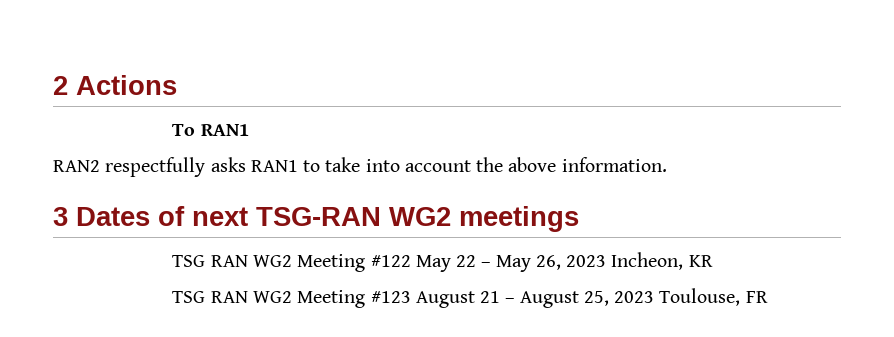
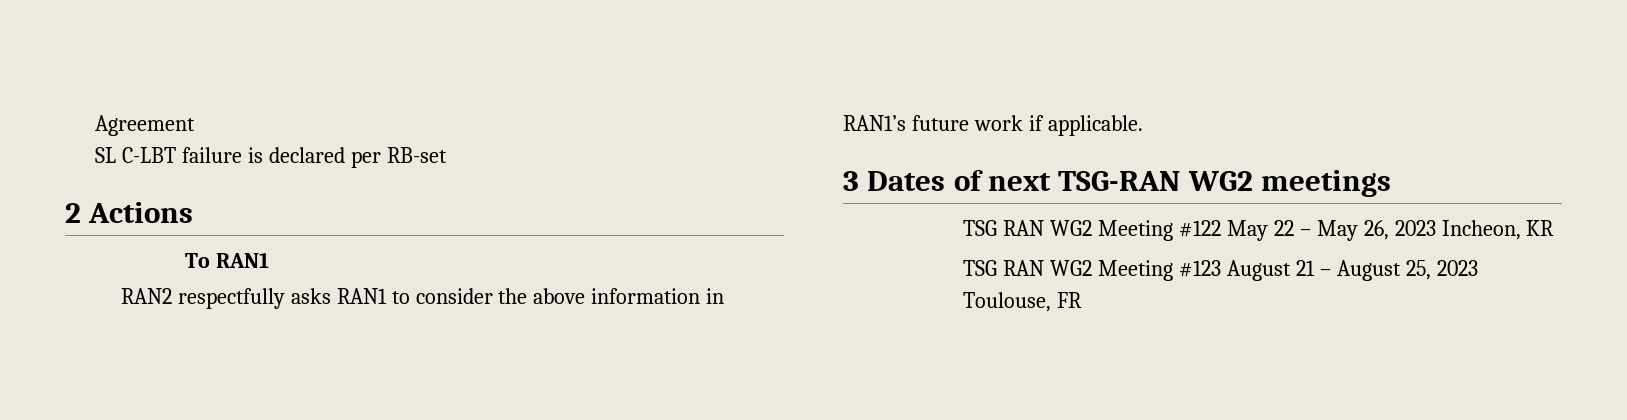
(53, 85) none -> [95,115,196,136] [95,147,447,168] Agreement // SL C-LBT failure is declared per RB-set //
[325,157,667,172] take into account the above information. -> [415,288,725,304] [843,115,1143,136] consider the above information in RAN1’s future work if applicable.

